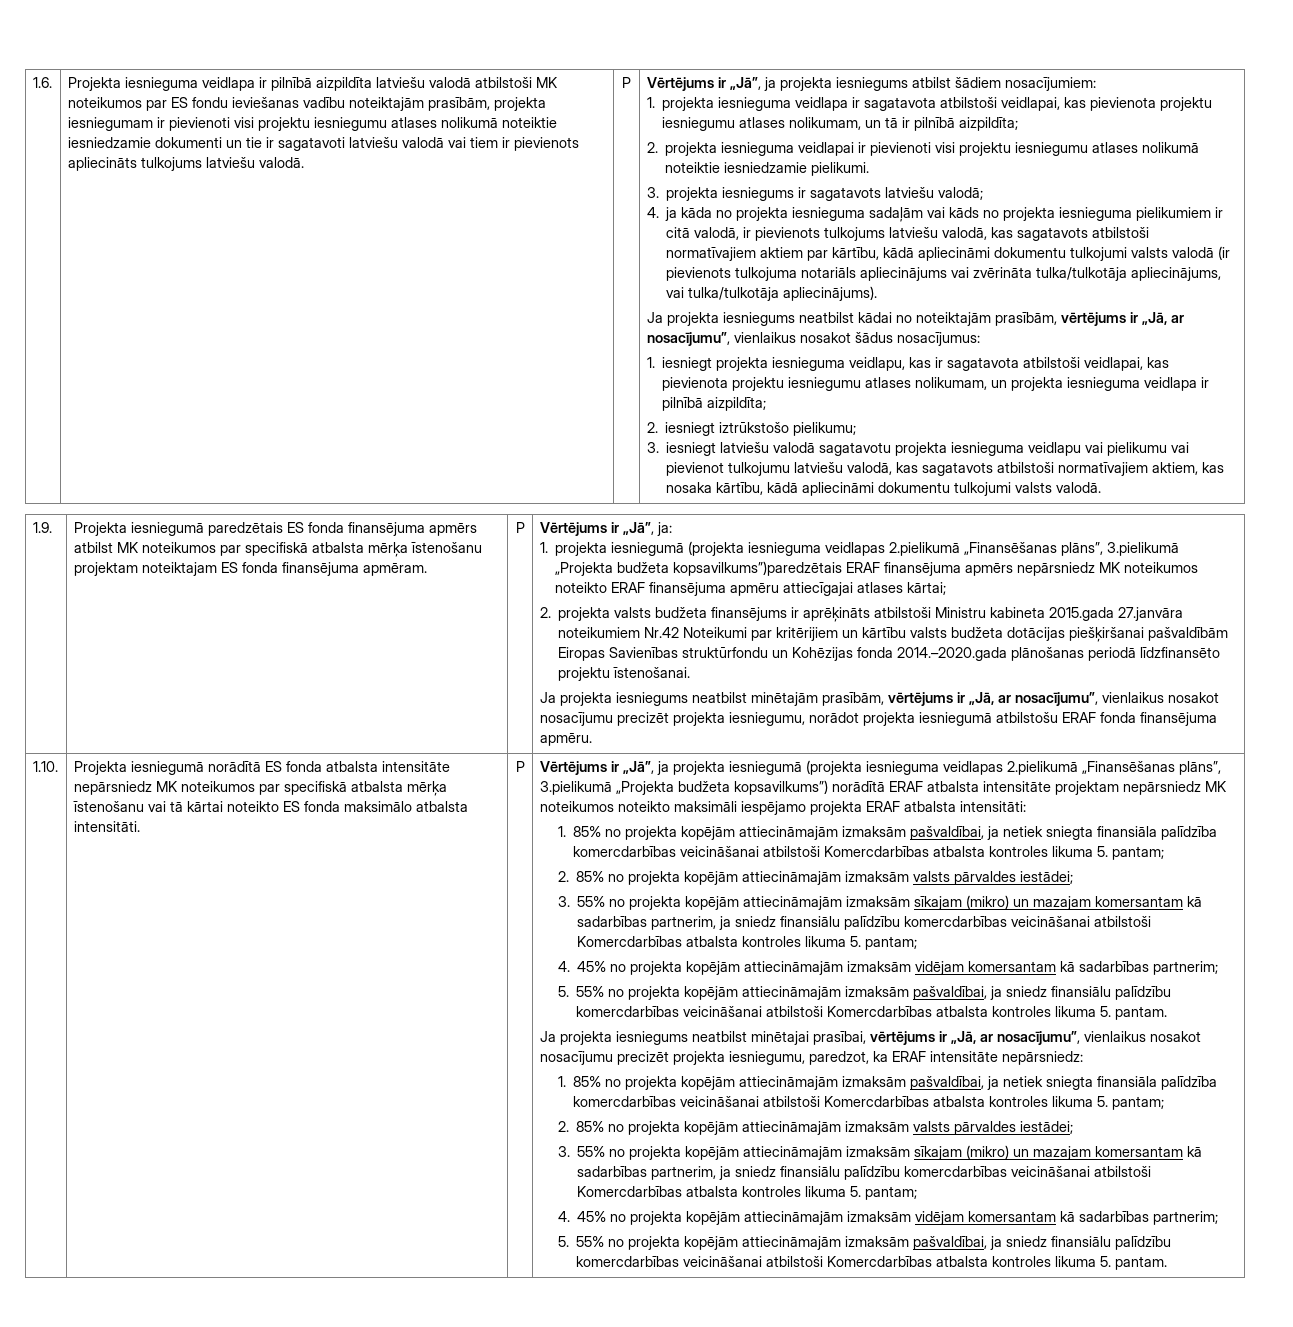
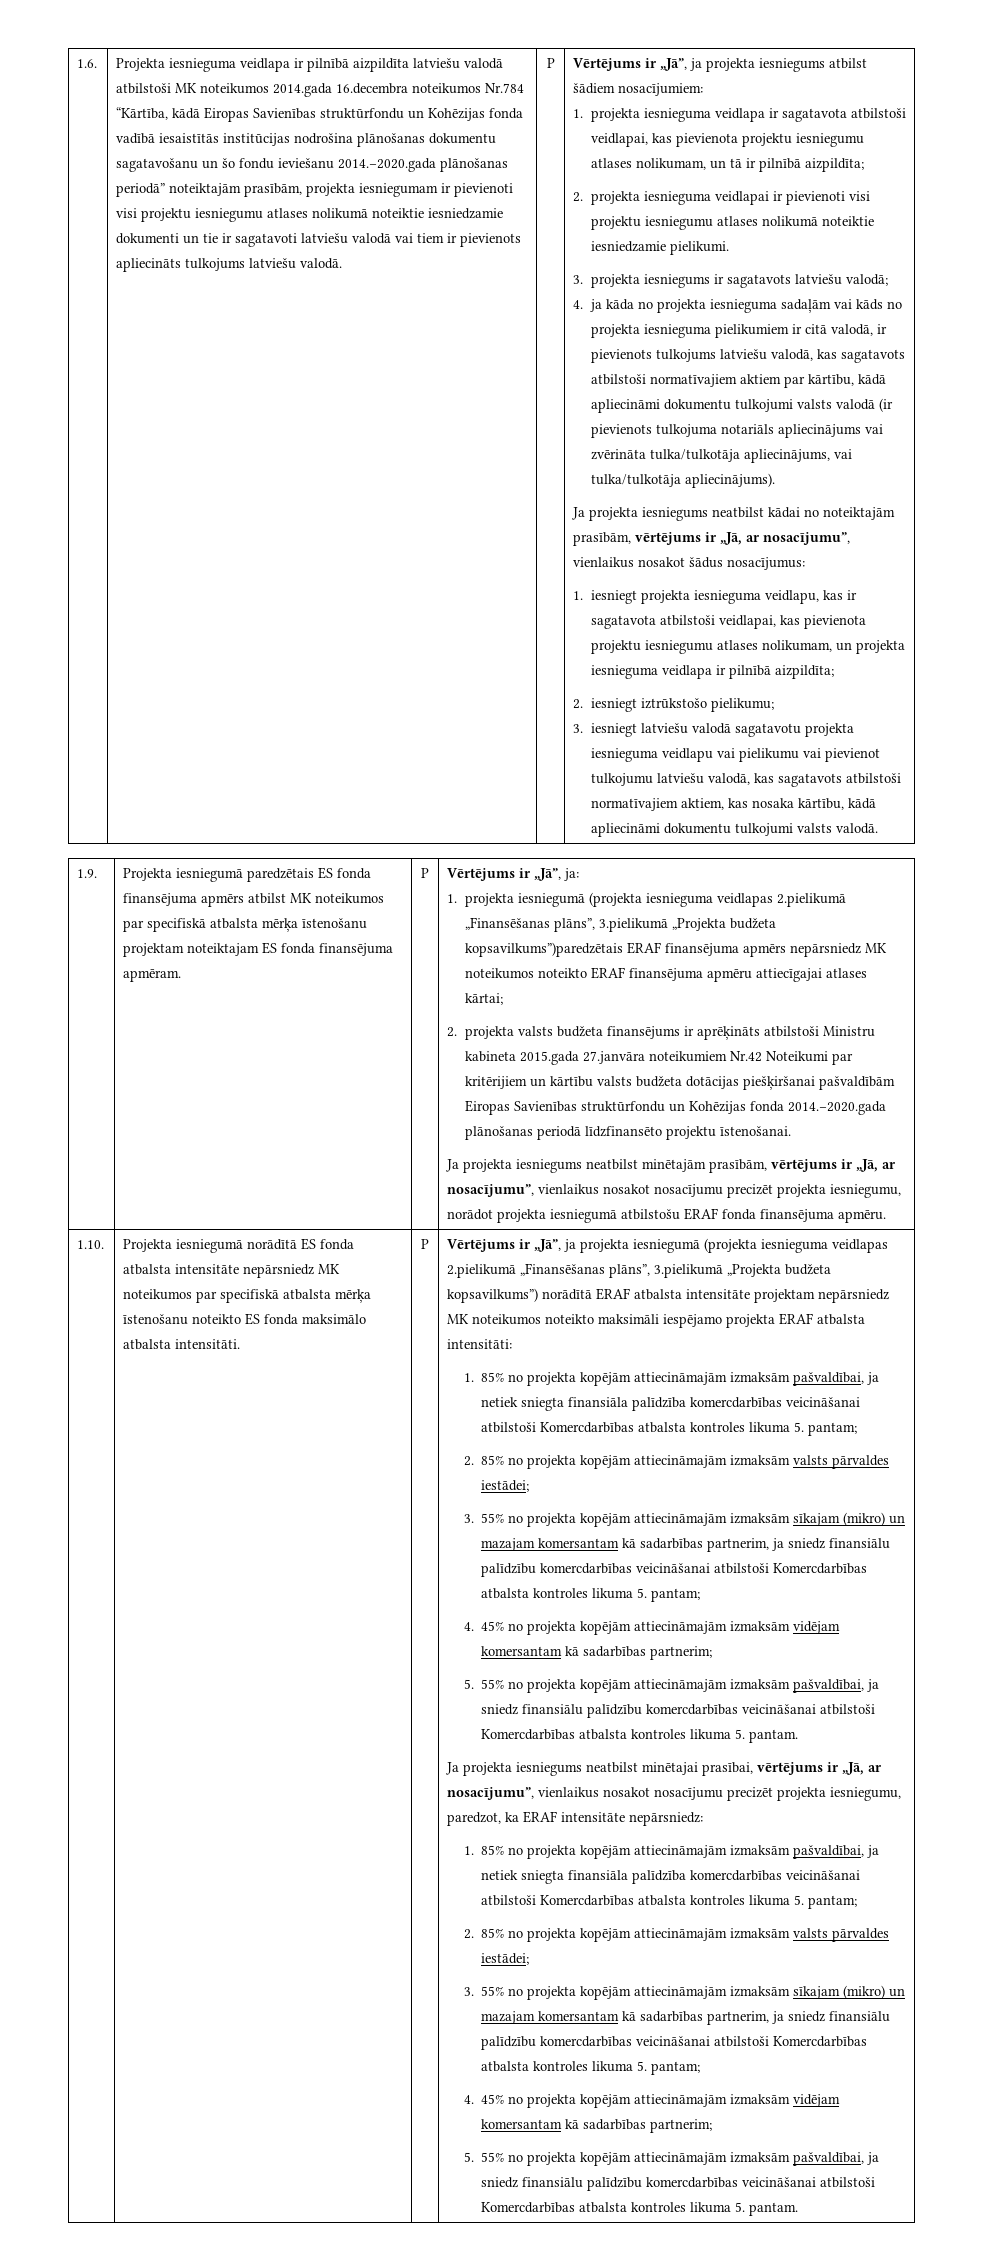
[145,97,345,111] par ES fondu ieviešanas vadību -> [273,83,525,97] [116,107,524,122] [116,133,497,147] [116,158,509,172] [116,183,166,197] 2014.gada 16.decembra noteikumos Nr.784 “Kārtība, kādā Eiropas Savienības struktūrfondu un Kohēzijas fonda vadībā iesaistītās institūcijas nodrošina plānošanas dokumentu sagatavošanu un šo fondu ieviešanu 2014.–2020.gada plānošanas periodā”
[147,801,223,812] vai tā kārtai -> (189, 1319) none

